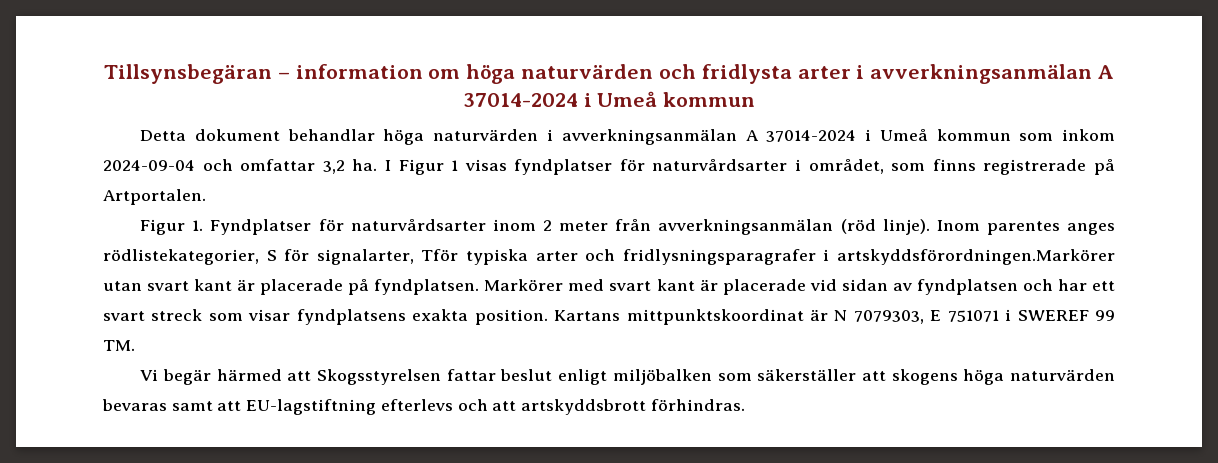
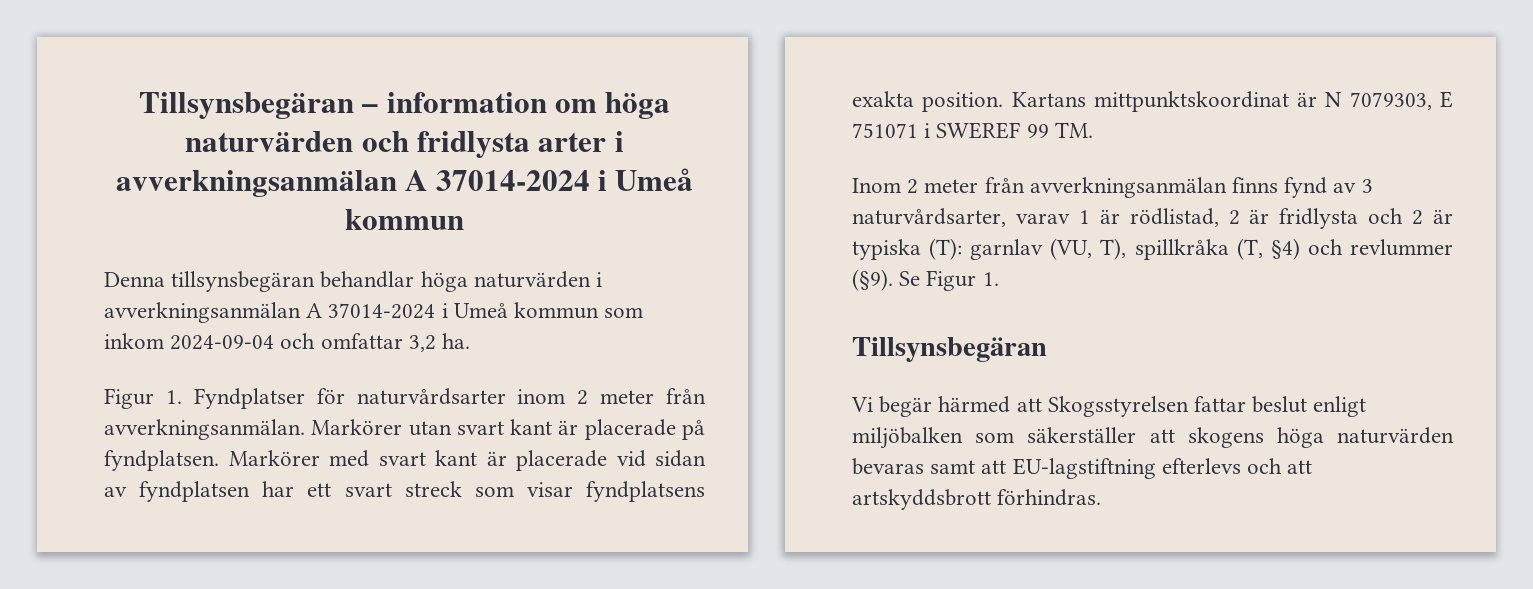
[140,129,280,141] Detta dokument -> [104,271,316,292] Denna tillsynsbegäran
[384,159,1115,175] [103,189,206,205] I Figur 1 visas fyndplatser för naturvårdsarter i området, som finns registrerade på Artportalen. -> (471, 341) none
[658,219,1116,235] [103,249,1115,265] avverkningsanmälan (röd linje). Inom parentes anges rödlistekategorier, S för signalarter, Tför typiska arter och fridlysningsparagrafer i artskyddsförordningen.Markörer -> [104,419,403,440] avverkningsanmälan. Markörer
[1022,279,1053,291] och -> (251, 491) none
(135, 345) none -> [852,177,1373,198] [852,208,1453,229] [852,238,1453,260] [852,269,999,291] [852,337,1047,362] // Inom 2 meter från avverkningsanmälan finns fynd av 3 naturvårdsarter, varav 1 är rödlistad, 2 är fridlysta och 2 är typiska (T): garnlav (VU, T), spillkråka (T, §4) och revlummer (§9). Se Figur 1. // Tillsynsbegäran

